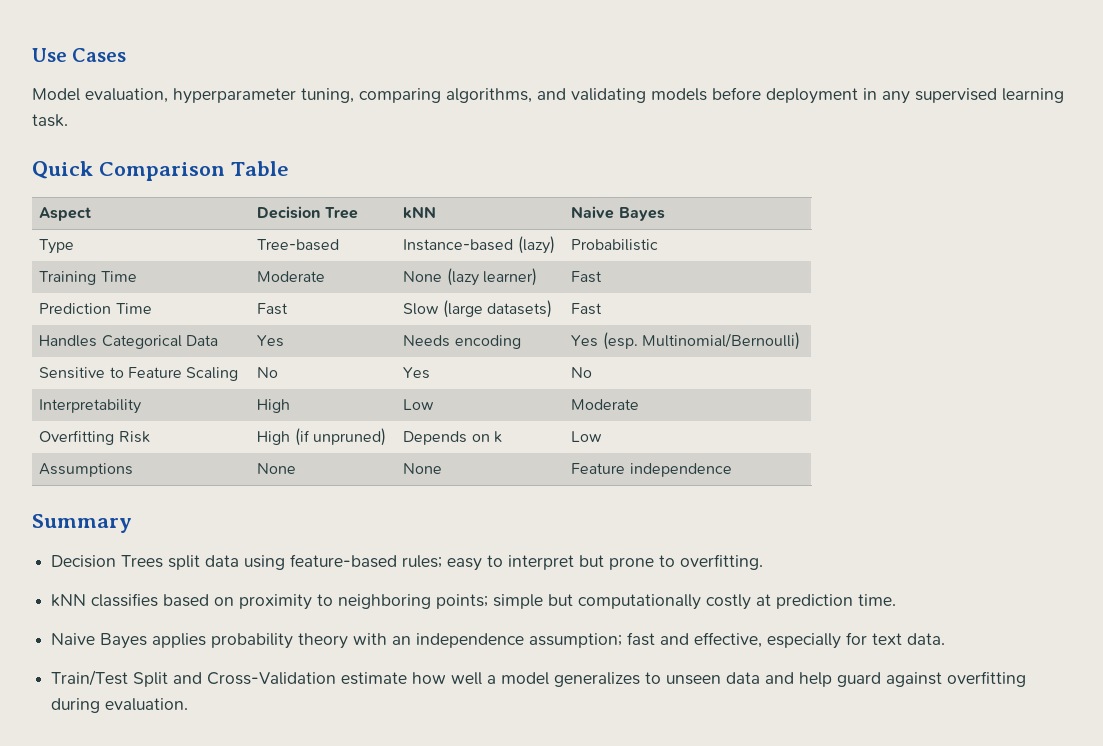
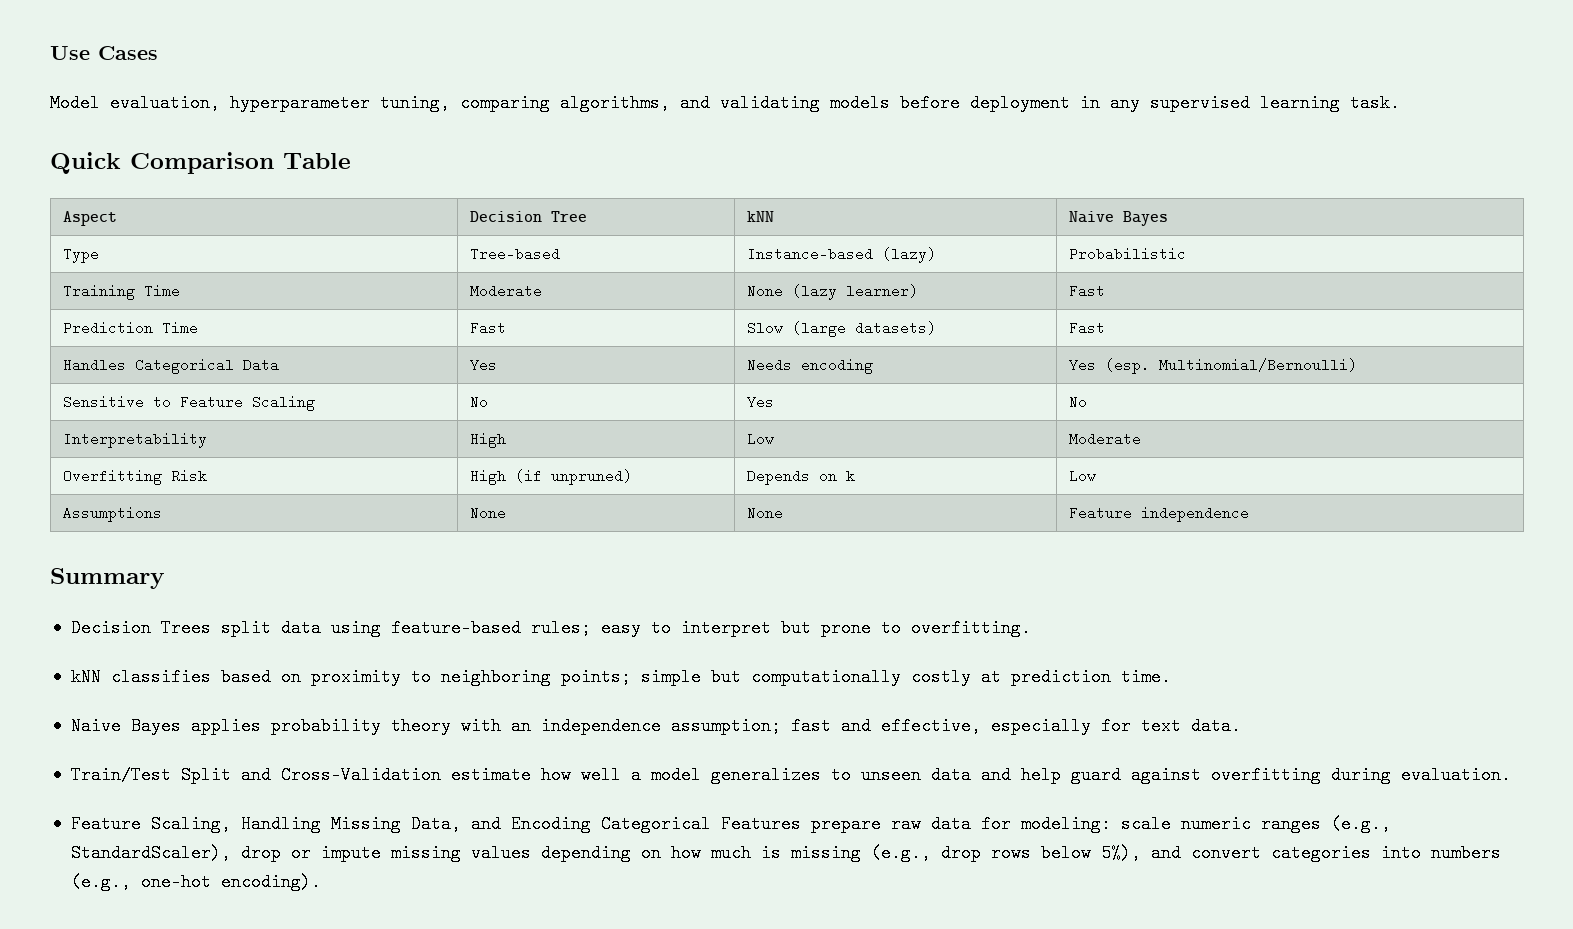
(189, 704) none -> [70,815,1391,833] [70,844,1501,862] [70,873,321,891] // Feature Scaling, Handling Missing Data, and Encoding Categorical Features prepare raw data for modeling: scale numeric ranges (e.g., StandardScaler), drop or impute missing values depending on how much is missing (e.g., drop rows below 5%), and convert categories into numbers (e.g., one-hot encoding).

